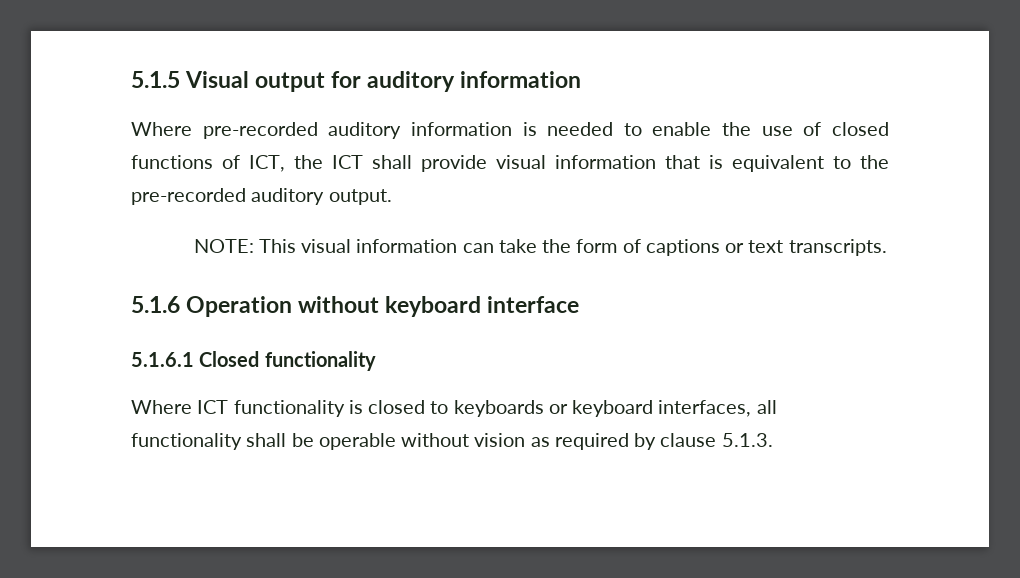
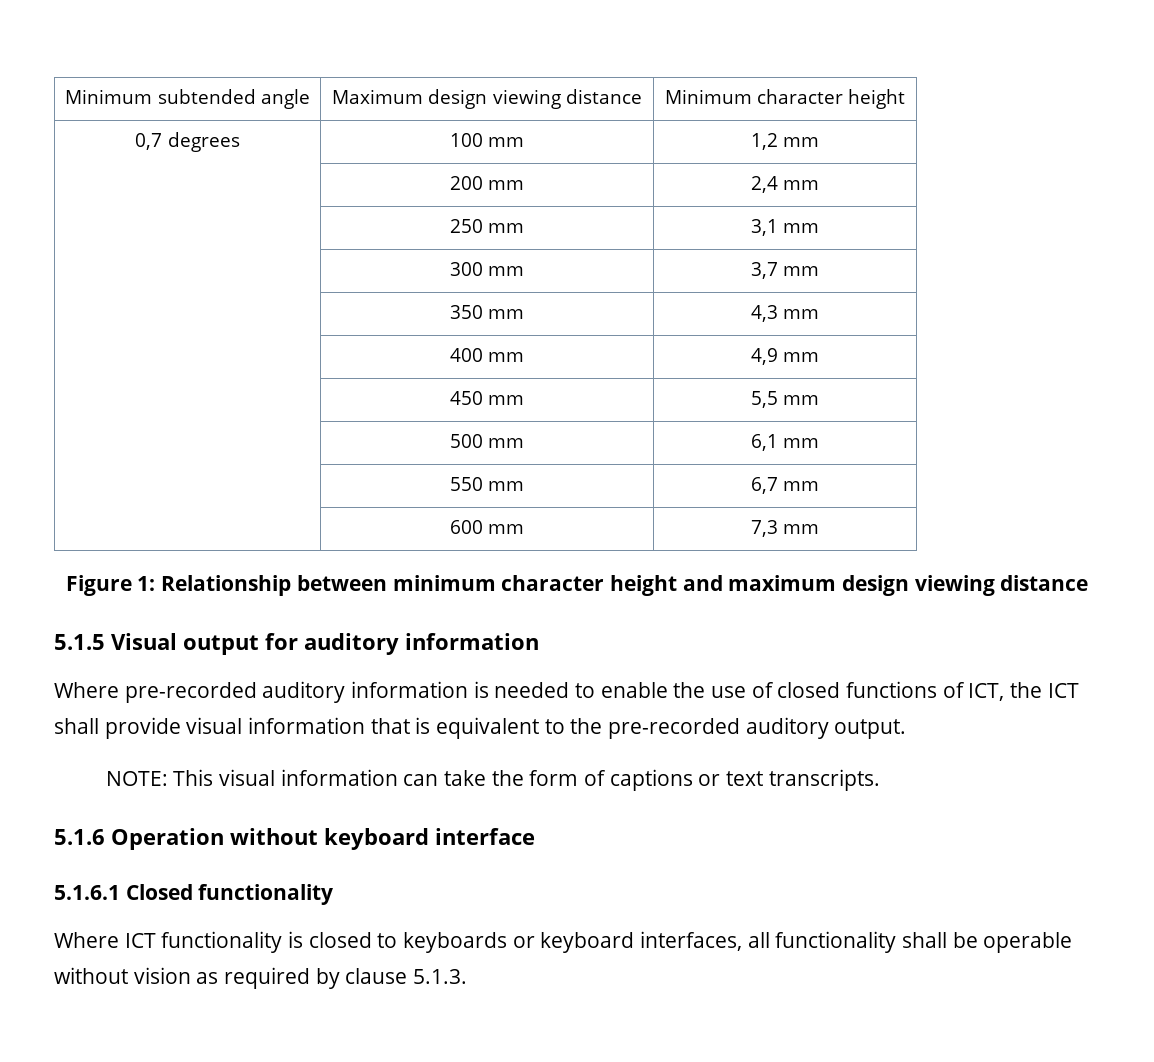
(131, 79) none -> [65,89,310,109] [332,89,642,109] [664,89,906,109] [135,132,240,152] [449,133,525,147] [750,133,820,150] [449,176,525,190] [750,176,820,193] [449,219,525,233] [750,219,820,236] [449,262,525,276] [750,262,820,279] [449,305,525,319] [750,305,820,322] [449,348,525,362] [750,348,820,365] [449,391,525,405] [750,391,820,408] [449,434,525,448] [750,434,820,451] [449,477,525,491] [750,477,820,494] [449,520,525,534] [750,520,820,537] [65,575,1089,596] Minimum subtended angle | Maximum design viewing distance | Minimum character height // 0,7 degrees | 100 mm | 1,2 mm // | 200 mm | 2,4 mm // | 250 mm | 3,1 mm // | 300 mm | 3,7 mm // | 350 mm | 4,3 mm // | 400 mm | 4,9 mm // | 450 mm | 5,5 mm // | 500 mm | 6,1 mm // | 550 mm | 6,7 mm // | 600 mm | 7,3 mm // Figure 1: Relationship between minimum character height and maximum design viewing distance //

